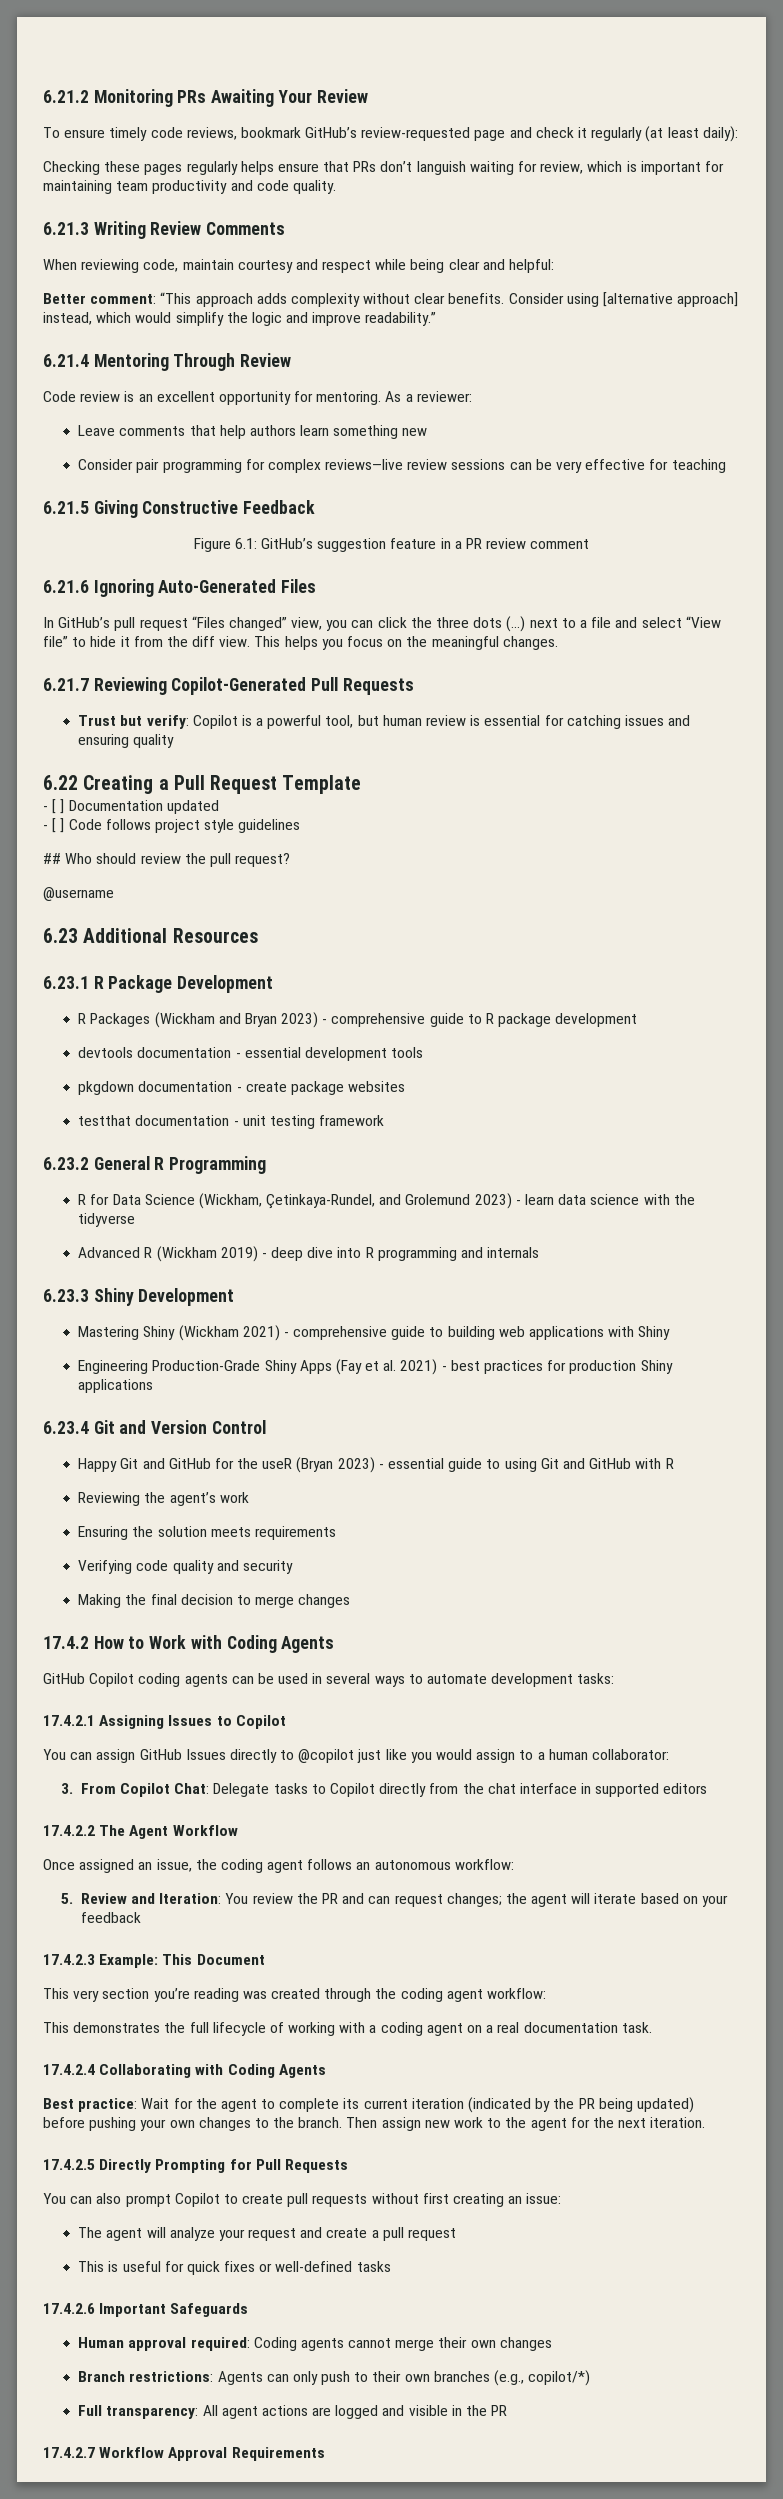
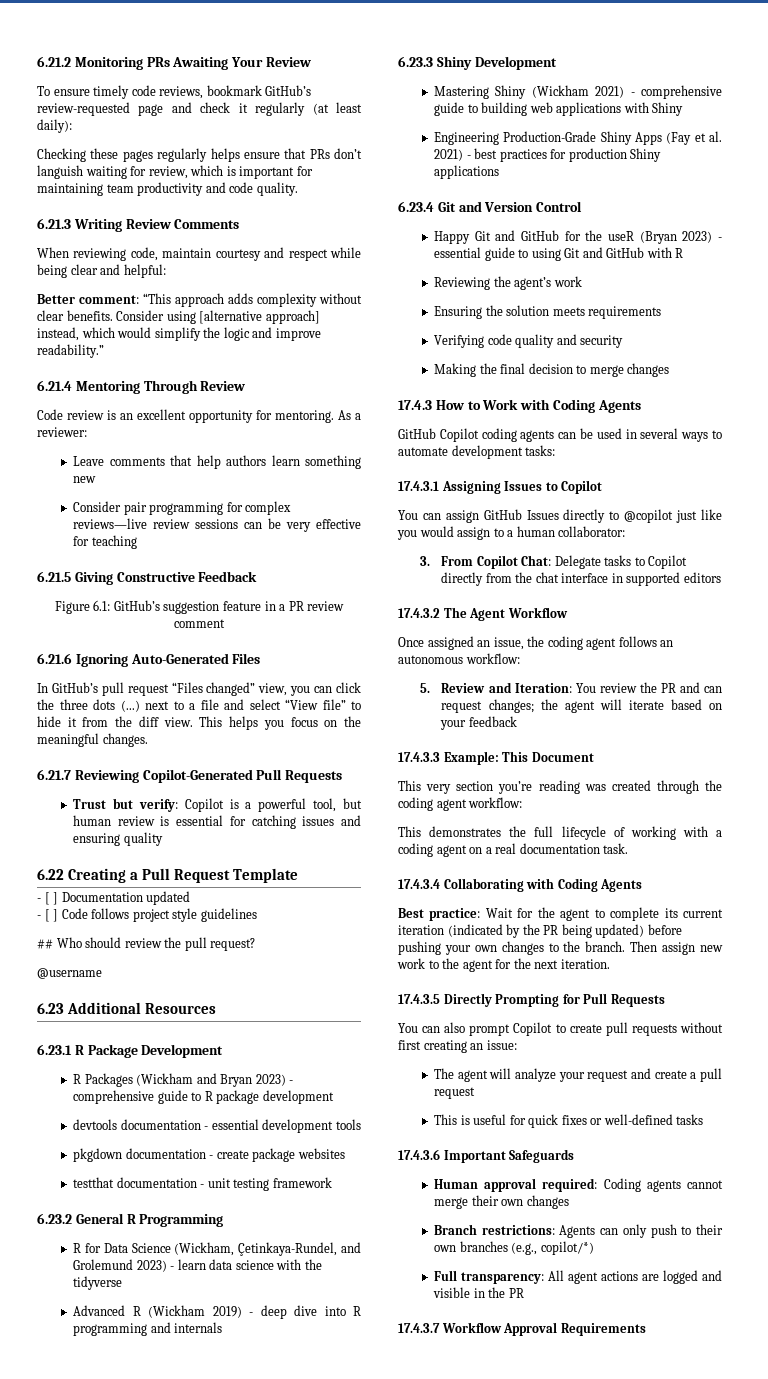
[43,1636,89,1649] 17.4.2 -> [398,400,432,410] 17.4.3
[43,1715,95,1726] 17.4.2.1 -> [398,481,439,491] 17.4.3.1
[43,1825,95,1836] 17.4.2.2 -> [398,608,440,618] 17.4.3.2
[43,1954,95,1965] 17.4.2.3 -> [398,752,440,762] 17.4.3.3
[43,2064,95,2075] 17.4.2.4 -> [398,879,440,889] 17.4.3.4
[43,2159,95,2170] 17.4.2.5 -> [398,994,440,1004] 17.4.3.5
[43,2303,95,2314] 17.4.2.6 -> [398,1149,440,1160] 17.4.3.6
[43,2447,95,2458] 17.4.2.7 -> [398,1323,440,1333] 17.4.3.7

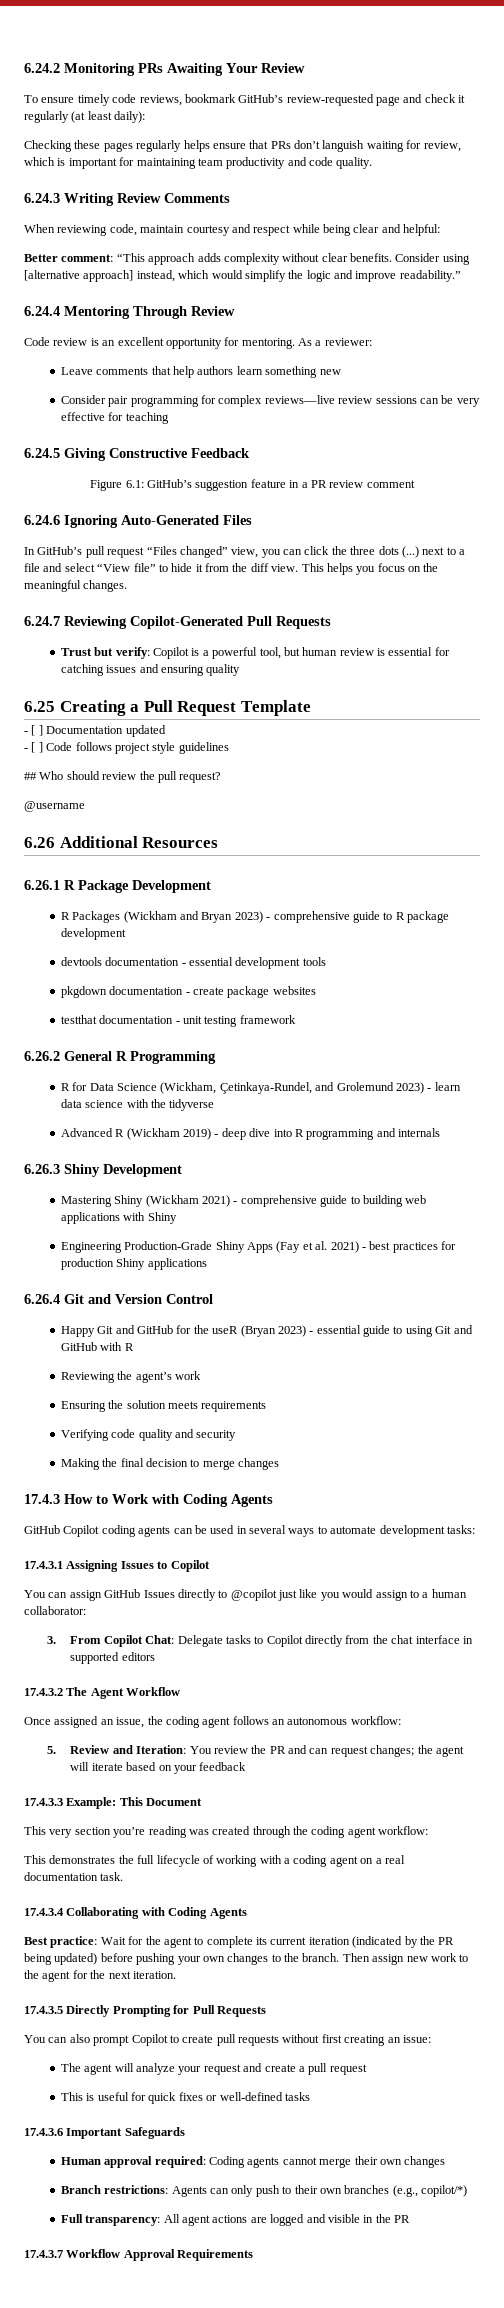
[37,56,71,67] 6.21.2 -> [24,63,60,73] 6.24.2
[37,218,71,229] 6.21.3 -> [24,193,60,203] 6.24.3
[37,380,72,391] 6.21.4 -> [24,306,60,316] 6.24.4
[37,571,71,582] 6.21.5 -> [24,448,60,458] 6.24.5
[37,653,72,664] 6.21.6 -> [24,515,60,525] 6.24.6
[37,769,71,780] 6.21.7 -> [24,616,60,626] 6.24.7
[37,869,64,880] 6.22 -> [24,701,55,712] 6.25
[37,1003,64,1014] 6.23 -> [24,837,55,848] 6.26
[37,1044,72,1055] 6.23.1 -> [24,880,60,890] 6.26.1
[37,1213,72,1224] 6.23.2 -> [24,1051,60,1061] 6.26.2
[398,56,433,67] 6.23.3 -> [24,1164,60,1174] 6.26.3
[398,201,434,212] 6.23.4 -> [24,1294,60,1304] 6.26.4

